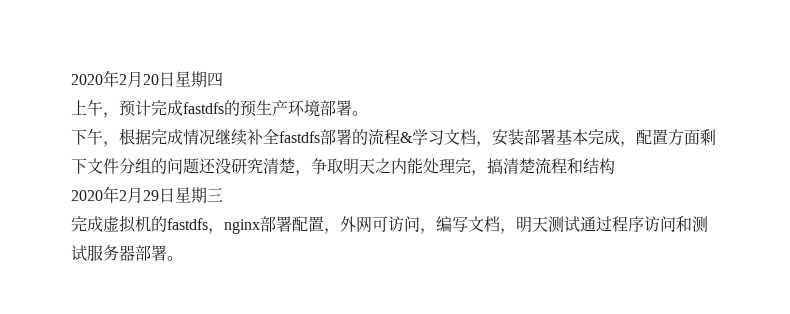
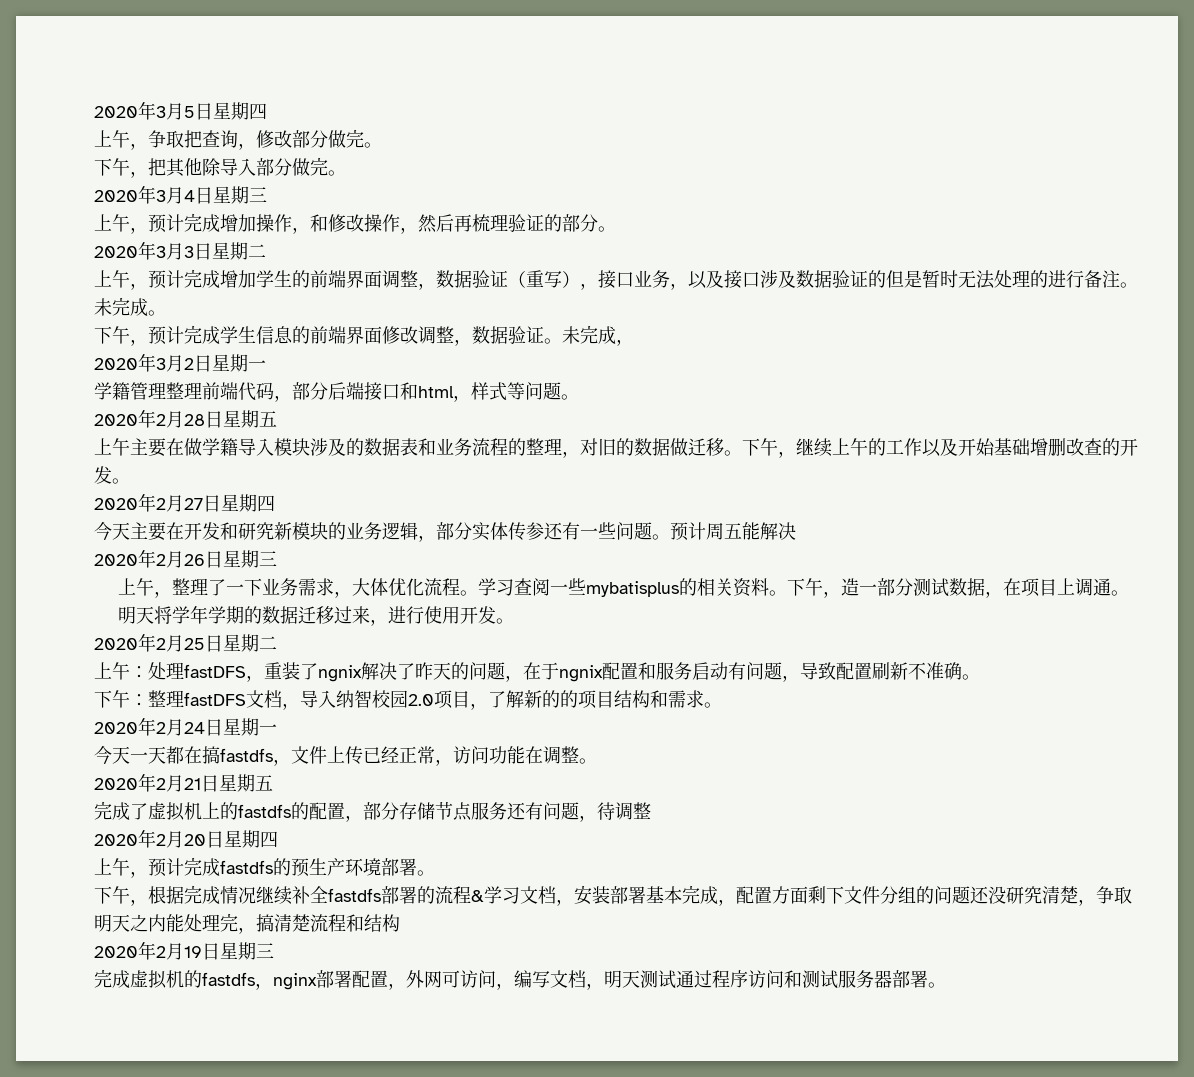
[71,70,119,87] 2020年 -> [94,101,267,120] [94,129,382,150] [94,157,346,178] [94,185,267,204] [94,213,616,234] [94,241,266,260] [94,269,1138,290] [94,297,166,316] [94,325,634,346] [94,353,266,372] [94,382,579,402] [94,409,277,428] [94,438,1138,458] [94,466,130,484] [94,493,275,512] [94,522,796,542] [94,549,277,568] [117,578,1129,598] [117,605,514,626] [94,633,277,652] [94,662,980,682] [94,690,722,710] [94,717,277,736] [94,746,597,766] [94,773,273,792] [94,801,651,822] [94,829,156,848] 2020年3月5日星期四 // 上午，争取把查询，修改部分做完。 // 下午，把其他除导入部分做完。 // 2020年3月4日星期三 // 上午，预计完成增加操作，和修改操作，然后再梳理验证的部分。 // 2020年3月3日星期二 // 上午，预计完成增加学生的前端界面调整，数据验证（重写），接口业务，以及接口涉及数据验证的但是暂时无法处理的进行备注。未完成。 // 下午，预计完成学生信息的前端界面修改调整，数据验证。未完成， // 2020年3月2日星期一 // 学籍管理整理前端代码，部分后端接口和html，样式等问题。 // 2020年2月28日星期五 // 上午主要在做学籍导入模块涉及的数据表和业务流程的整理，对旧的数据做迁移。下午，继续上午的工作以及开始基础增删改查的开发。 // 2020年2月27日星期四 // 今天主要在开发和研究新模块的业务逻辑，部分实体传参还有一些问题。预计周五能解决 // 2020年2月26日星期三 // 上午，整理了一下业务需求，大体优化流程。学习查阅一些mybatisplus的相关资料。下午，造一部分测试数据，在项目上调通。明天将学年学期的数据迁移过来，进行使用开发。 // 2020年2月25日星期二 // 上午：处理fastDFS，重装了ngnix解决了昨天的问题，在于ngnix配置和服务启动有问题，导致配置刷新不准确。 // 下午：整理fastDFS文档，导入纳智校园2.0项目，了解新的的项目结构和需求。 // 2020年2月24日星期一 // 今天一天都在搞fastdfs，文件上传已经正常，访问功能在调整。 // 2020年2月21日星期五 // 完成了虚拟机上的fastdfs的配置，部分存储节点服务还有问题，待调整 // 2020年
[143,190,159,201] 29 -> [184,946,202,958] 19

